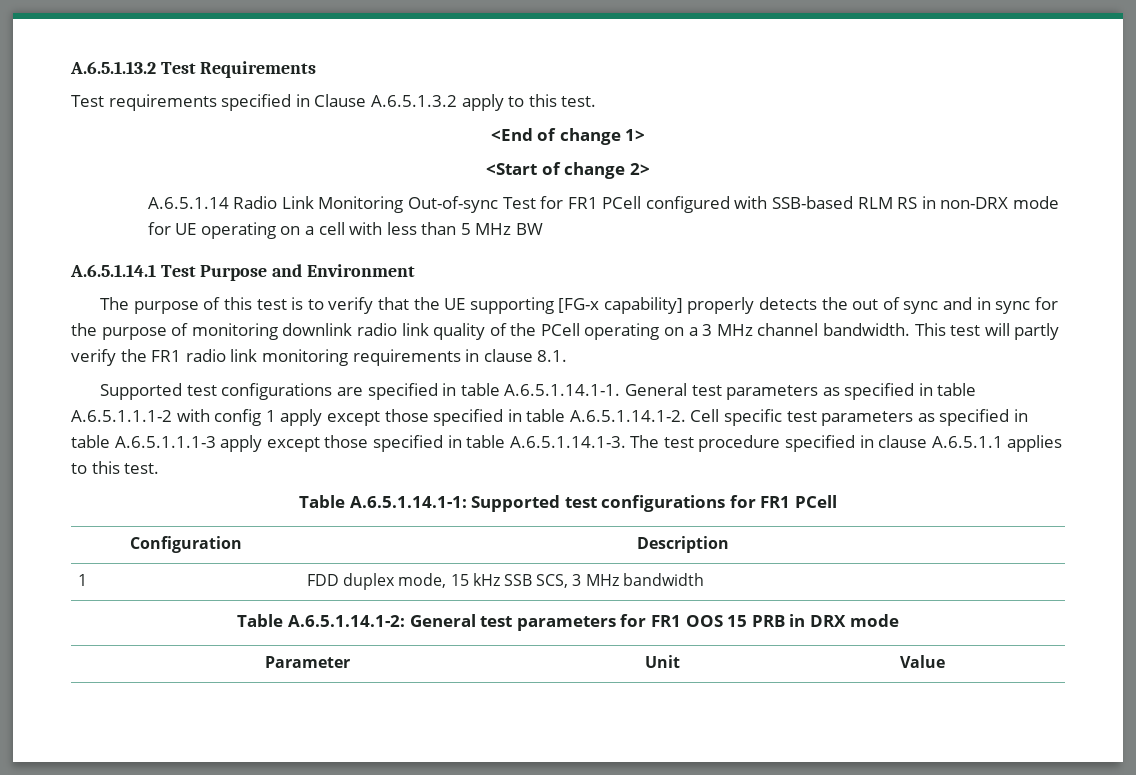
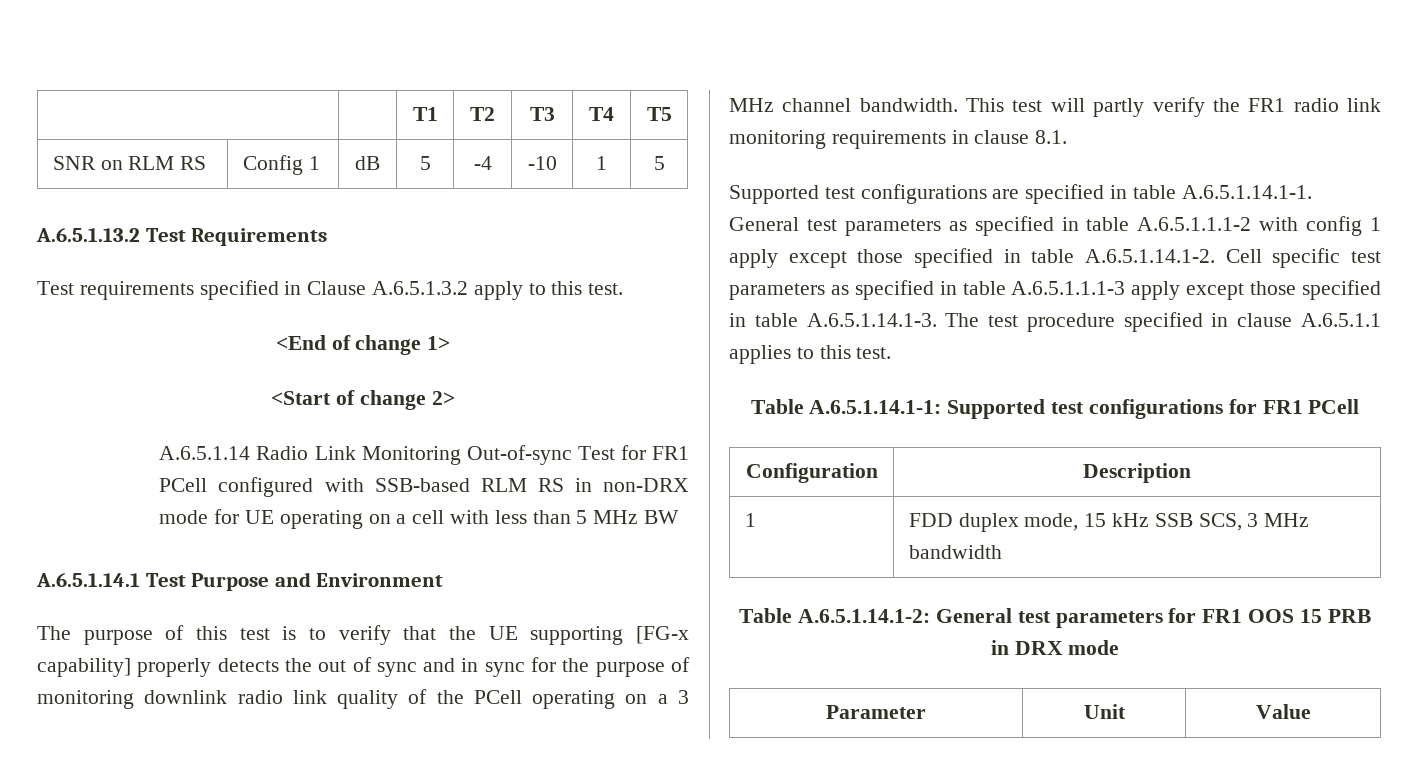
(70, 67) none -> [412,107,438,121] [470,107,495,121] [529,107,555,121] [589,107,614,121] [646,107,672,121] [52,156,207,170] [242,155,320,175] [355,156,380,170] [419,156,431,170] [473,156,492,170] [527,156,557,170] [596,156,607,170] [653,156,665,170] | | T1 | T2 | T3 | T4 | T5 // SNR on RLM RS | Config 1 | dB | 5 | -4 | -10 | 1 | 5 //

